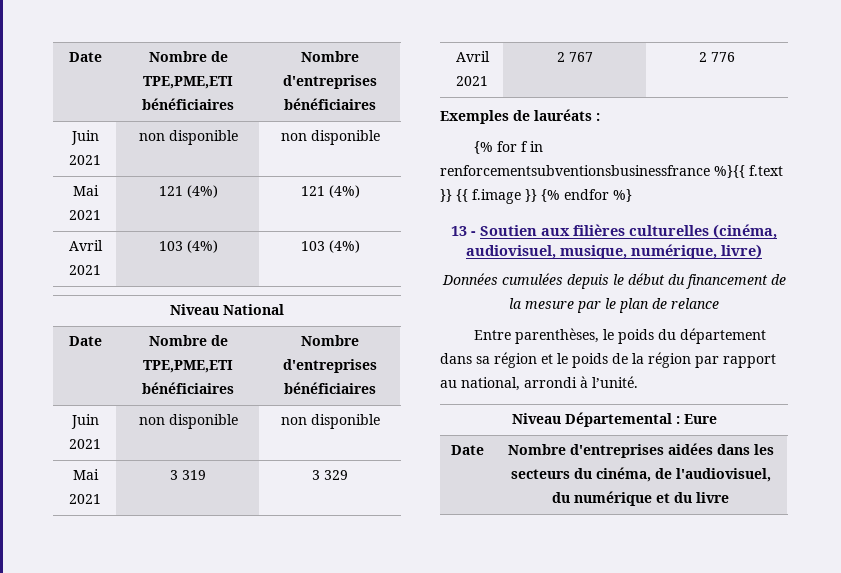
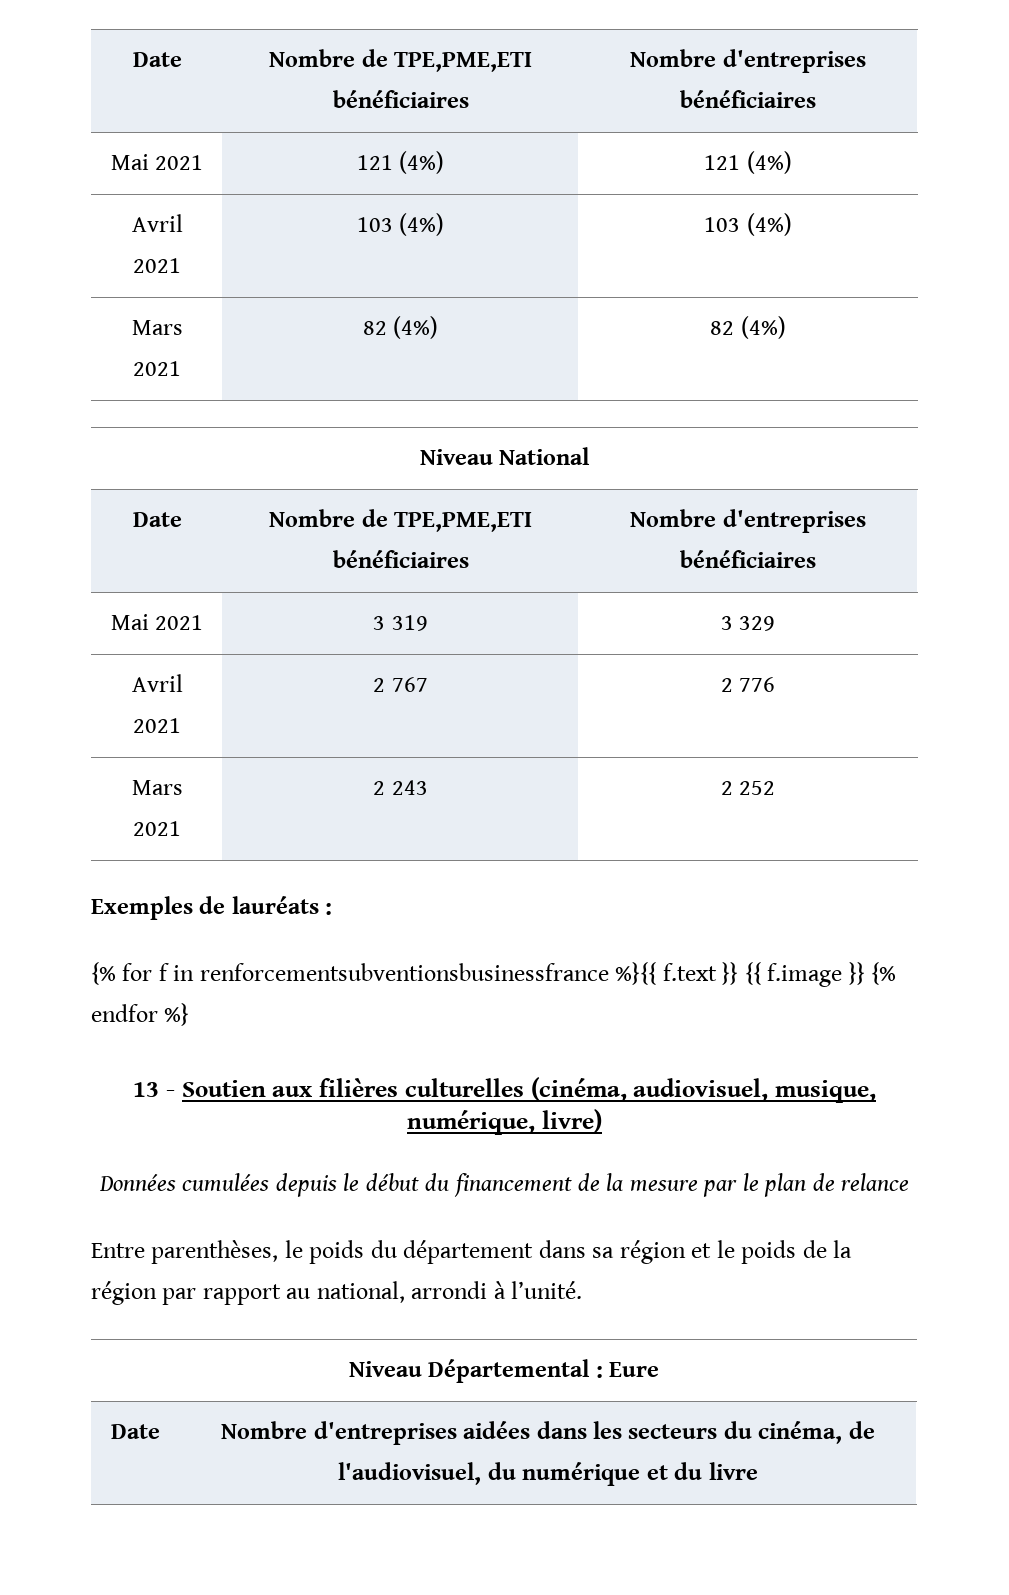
[68,52,102,62] [148,51,228,62] [143,76,233,89] [142,98,234,110] [301,51,359,62] [283,75,377,89] [284,98,376,110] [70,130,99,145] [69,155,101,165] [138,130,238,145] [280,130,380,145] Date | Nombre de TPE,PME,ETI bénéficiaires | Nombre d'entreprises bénéficiaires // Juin 2021 | non disponible | non disponible -> [132,52,182,67] [269,49,532,72] [332,90,469,108] [630,49,866,73] [680,90,816,108] Date | Nombre de TPE,PME,ETI bénéficiaires | Nombre d'entreprises bénéficiaires
(360, 246) none -> [131,320,183,335] [133,361,181,376] [362,316,439,339] [710,316,786,339] // Mars 2021 | 82 (4%) | 82 (4%)
[70,414,99,429] [69,439,101,449] [138,414,238,429] [280,414,380,429] // Juin 2021 | non disponible | non disponible -> (816, 559) none
(735, 57) none -> [131,780,183,795] [133,821,181,836] [373,780,428,795] [720,781,776,795] // Mars 2021 | 2 243 | 2 252

